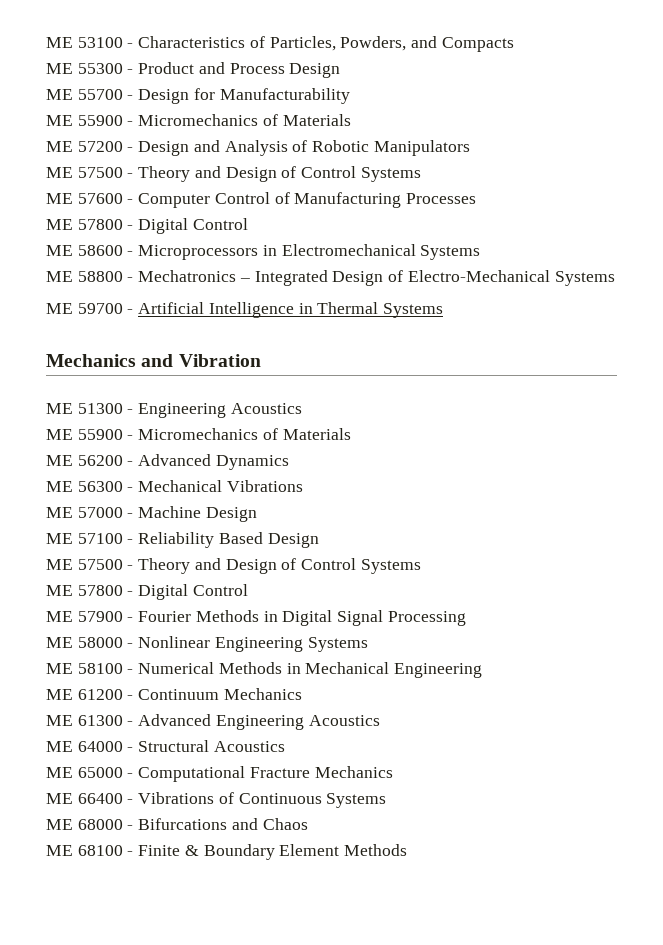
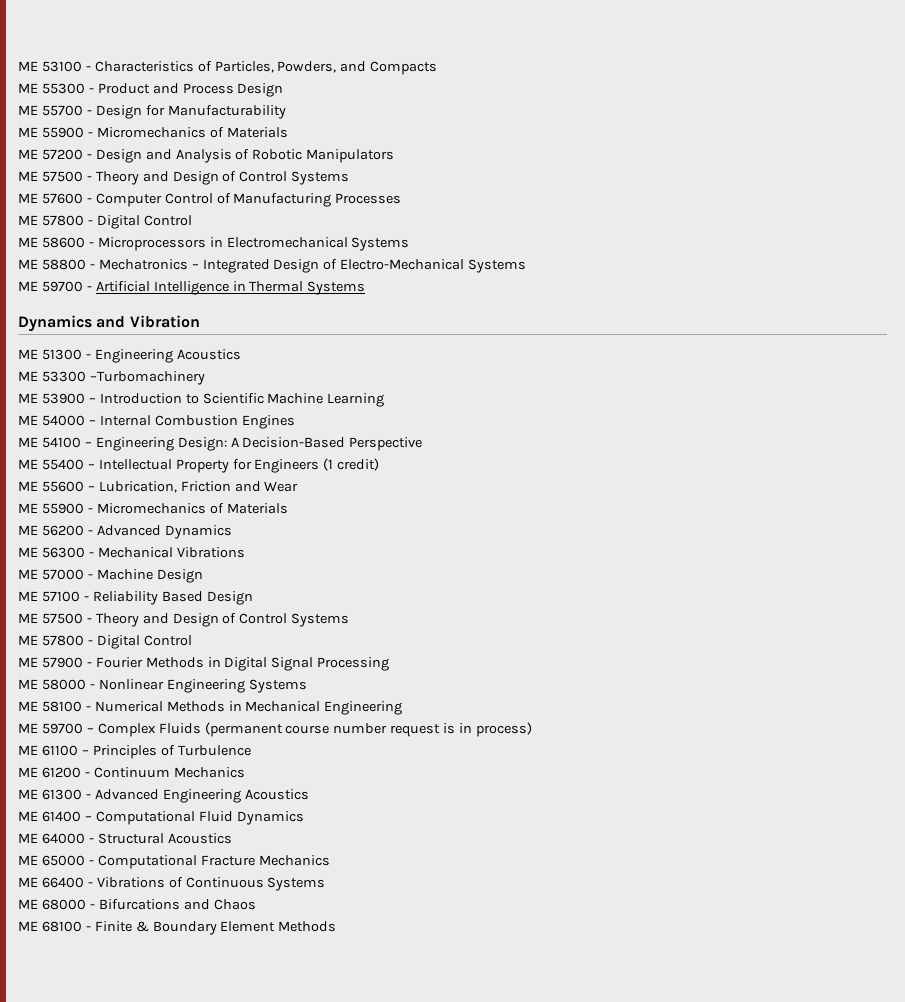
[46,354,136,367] Mechanics -> [18,315,92,332] Dynamics
(302, 408) none -> [18,371,205,385] [18,393,385,407] [18,415,295,429] [18,437,423,451] [18,458,380,473] [18,481,299,493] // ME 53300 –Turbomachinery // ME 53900 – Introduction to Scientific Machine Learning // ME 54000 – Internal Combustion Engines // ME 54100 – Engineering Design: A Decision-Based Perspective // ME 55400 – Intellectual Property for Engineers (1 credit) // ME 55600 – Lubrication, Friction and Wear
(483, 670) none -> [18,722,533,737] [18,745,251,759] // ME 59700 – Complex Fluids (permanent course number request is in process) // ME 61100 – Principles of Turbulence
(380, 720) none -> [18,811,304,825] // ME 61400 – Computational Fluid Dynamics

